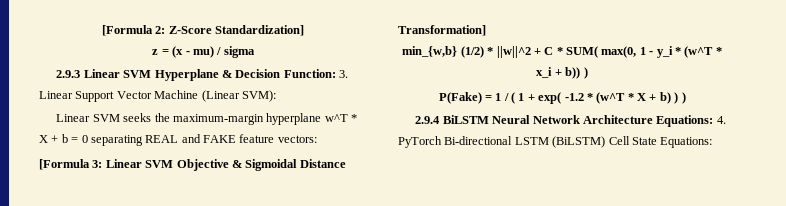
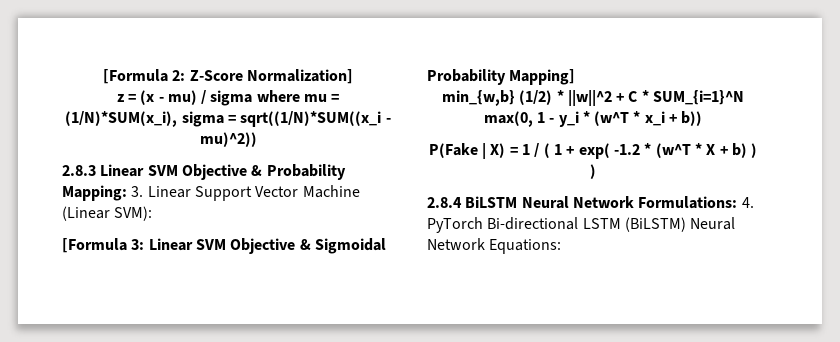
[215,25,305,36] Standardization] -> [246,69,353,84] Normalization]
[56,69,336,81] // 2.9.3 Linear SVM Hyperplane & Decision Function: -> [256,90,340,102] [65,111,391,127] [199,132,257,147] [62,164,346,180] [62,185,127,201] where mu = (1/N)*SUM(x_i), sigma = sqrt((1/N)*SUM((x_i - mu)^2)) // 2.8.3 Linear SVM Objective & Probability Mapping:
[56,113,358,125] [39,134,317,146] // Linear SVM seeks the maximum-margin hyperplane w^T * X + b = 0 separating REAL and FAKE feature vectors: -> (153, 213) none
[299,159,346,168] [398,25,486,36] Distance Transformation] -> [427,69,576,85] Probability Mapping]
[566,46,598,58] SUM( -> [653,90,745,105] SUM_{i=1}^N
[583,67,588,79] [438,92,482,104] ) // P(Fake) -> [428,143,506,159] // P(Fake | X)
[415,116,441,124] 2.9.4 -> [427,197,462,208] 2.8.4
[582,115,714,127] Architecture Equations: -> [638,196,738,209] Formulations:
[608,136,657,145] Cell State -> [690,217,736,230] [427,238,485,250] Neural Network

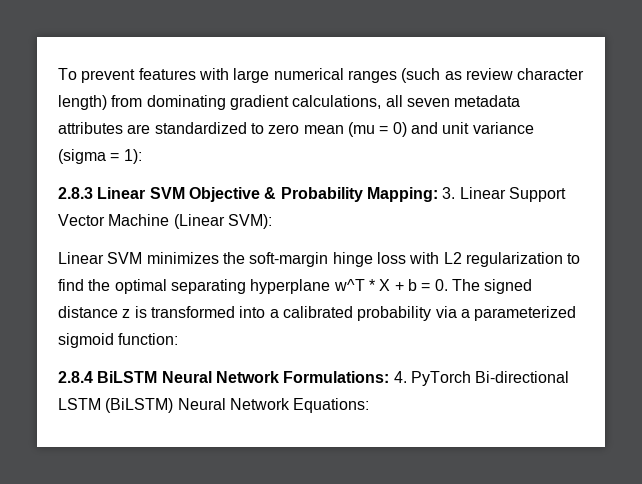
[103,69,353,84] [116,90,340,106] [65,111,391,127] [199,132,257,147] [Formula 2: Z-Score Normalization] // z = (x - mu) / sigma where mu = (1/N)*SUM(x_i), sigma = sqrt((1/N)*SUM((x_i - mu)^2)) -> [58,68,585,83] [58,95,521,110] [58,122,534,137] [58,149,142,164] To prevent features with large numerical ranges (such as review character length) from dominating gradient calculations, all seven metadata attributes are standardized to zero mean (mu = 0) and unit variance (sigma = 1):
[62,238,386,254] [427,69,576,85] [441,90,745,106] [483,111,703,127] [428,143,758,159] [590,164,596,179] [Formula 3: Linear SVM Objective & Sigmoidal Probability Mapping] // min_{w,b} (1/2) * ||w||^2 + C * SUM_{i=1}^N max(0, 1 - y_i * (w^T * x_i + b)) // P(Fake | X) = 1 / ( 1 + exp( -1.2 * (w^T * X + b) ) ) -> [58,252,581,267] [58,279,533,294] [58,306,577,321] [58,333,179,348] Linear SVM minimizes the soft-margin hinge loss with L2 regularization to find the optimal separating hyperplane w^T * X + b = 0. The signed distance z is transformed into a calibrated probability via a parameterized sigmoid function:

